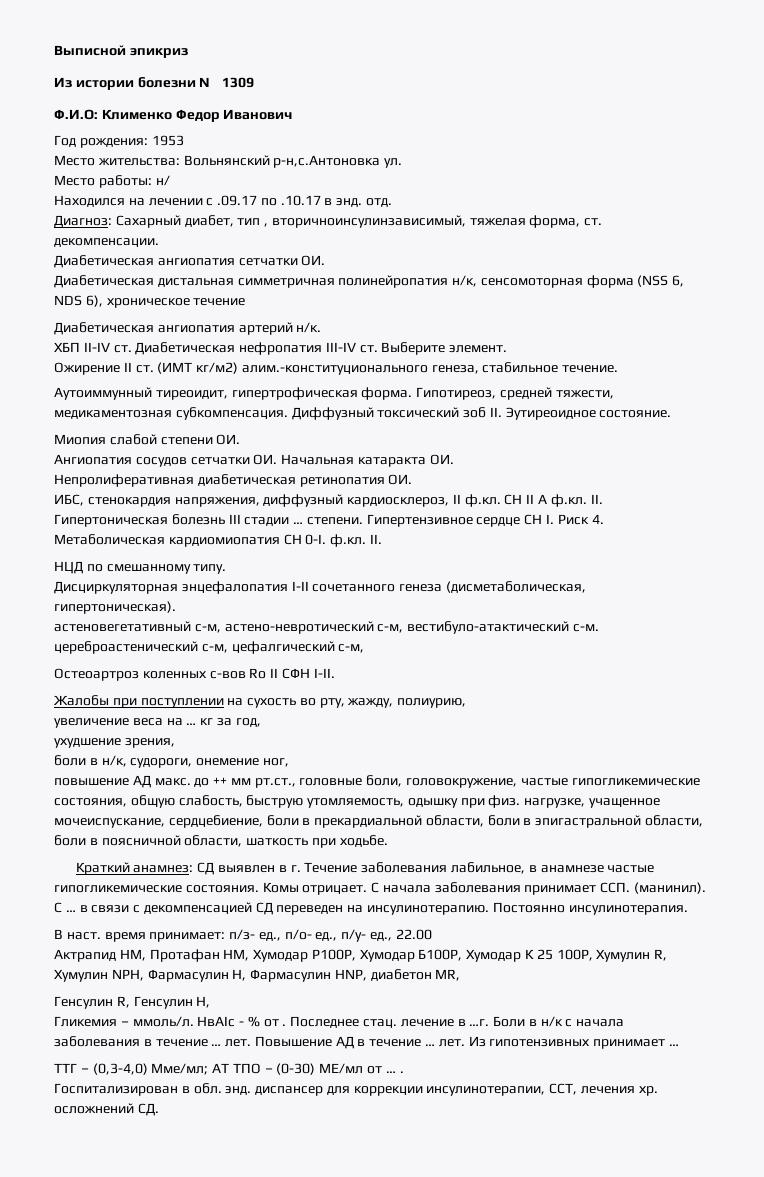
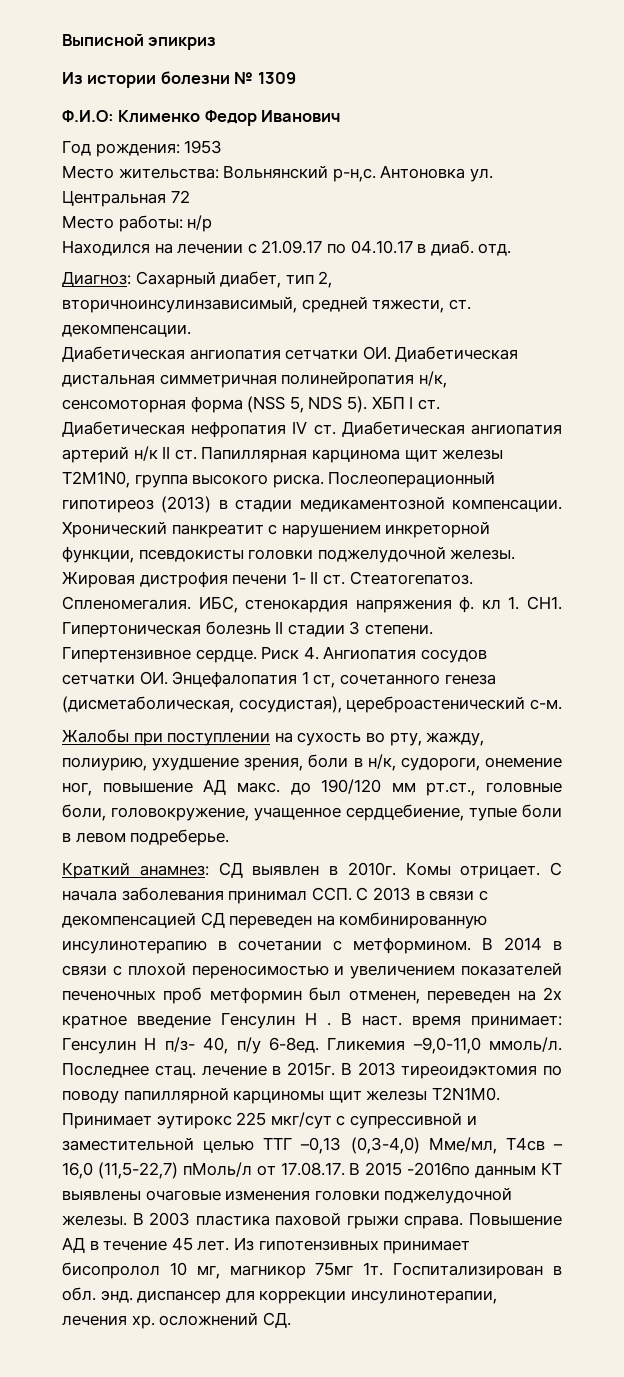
[273,155,381,168] р-н,с.Антоновка -> [332,165,466,182] р-н,с. Антоновка
(403, 163) none -> [62,190,190,207] Центральная 72
[155,175,170,186] н/ -> [187,215,213,232] н/р
[217,195,363,207] .09.17 по .10.17 в энд. -> [261,240,474,256] 21.09.17 по 04.10.17 в диаб.
[264,215,581,228] , вторичноинсулинзависимый, тяжелая форма, -> [318,271,333,288] [62,296,445,313] 2, вторичноинсулинзависимый, средней тяжести,
(326, 260) // -> (391, 353) none
[672,275,685,287] [54,295,246,308] [54,322,322,335] [54,342,508,355] [54,362,619,375] [54,387,614,400] [54,407,672,420] [54,434,241,445] [54,454,454,467] [54,474,413,487] [54,494,603,507] [54,514,604,527] [54,534,382,547] [54,561,227,574] [54,581,586,594] [54,601,176,614] [54,621,599,634] [54,641,365,654] [54,668,335,681] 6, NDS 6), хроническое течение // Диабетическая ангиопатия артерий н/к. // ХБП II-IV ст. Диабетическая нефропатия III-IV ст. Выберите элемент. // Ожирение II ст. (ИМТ кг/м2) алим.-конституционального генеза, стабильное течение. // Аутоиммунный тиреоидит, гипертрофическая форма. Гипотиреоз, средней тяжести, медикаментозная субкомпенсация. Диффузный токсический зоб II. Эутиреоидное состояние. // Миопия слабой степени ОИ. // Ангиопатия сосудов сетчатки ОИ. Начальная катаракта ОИ. // Непролиферативная диабетическая ретинопатия ОИ. // ИБС, стенокардия напряжения, диффузный кардиосклероз, II ф.кл. СН II А ф.кл. II. Гипертоническая болезнь III стадии … степени. Гипертензивное сердце СН I. Риск 4. Метаболическая кардиомиопатия СН 0-I. ф.кл. II. // НЦД по смешанному типу. // Дисциркуляторная энцефалопатия I-II сочетанного генеза (дисметаболическая, гипертоническая). // астеновегетативный с-м, астено-невротический с-м, вестибуло-атактический с-м. цереброастенический с-м, цефалгический с-м, // Остеоартроз коленных с-вов Rо II СФН I-II. -> [289,396,440,413] [62,421,562,438] [62,446,504,463] [62,471,496,488] [62,496,562,513] [62,521,491,538] [62,546,516,563] [62,571,473,588] [62,596,562,613] [62,621,433,638] [62,646,487,663] [62,671,496,688] [62,696,562,713] 5, NDS 5). ХБП I ст. Диабетическая нефропатия IV ст. Диабетическая ангиопатия артерий н/к II ст. Папиллярная карцинома щит железы Т2М1N0, группа высокого риска. Послеоперационный гипотиреоз (2013) в стадии медикаментозной компенсации. Хронический панкреатит с нарушением инкреторной функции, псевдокисты головки поджелудочной железы. Жировая дистрофия печени 1- II ст. Стеатогепатоз. Спленомегалия. ИБС, стенокардия напряжения ф. кл 1. СН1. Гипертоническая болезнь II стадии 3 степени. Гипертензивное сердце. Риск 4. Ангиопатия сосудов сетчатки ОИ. Энцефалопатия 1 ст, сочетанного генеза (дисметаболическая, сосудистая), цереброастенический с-м.
[54,718,261,728] // увеличение веса на … кг за год, // -> (147, 764) none
(175, 743) // -> (304, 764) none
(289, 762) // -> (92, 789) none
[213,777,228,785] ++ -> [321,779,382,794] 190/120
[520,778,700,786] [54,795,661,808] [54,815,704,828] [54,835,388,848] частые гипогликемические состояния, общую слабость, быструю утомляемость, одышку при физ. нагрузке, учащенное мочеиспускание, сердцебиение, боли в прекардиальной области, боли в эпигастральной области, боли в поясничной области, шаткость при ходьбе. -> [254,804,562,821] [62,829,230,846] учащенное сердцебиение, тупые боли в левом подреберье.
[290,862,655,874] [54,885,259,893] г. Течение заболевания лабильное, в анамнезе частые гипогликемические состояния. -> [347,862,396,876] 2010г.
[524,882,707,895] [54,902,76,913] принимает ССП. (манинил). С … -> [228,887,411,904] принимал ССП. С 2013
[367,902,688,915] [54,929,432,942] [54,949,668,962] [54,969,461,982] [54,996,211,1009] [54,1016,625,1028] [54,1036,252,1047] инсулинотерапию. Постоянно инсулинотерапия. // В наст. время принимает: п/з- ед., п/о- ед., п/у- ед., 22.00 // Актрапид НМ, Протафан НМ, Хумодар Р100Р, Хумодар Б100Р, Хумодар К 25 100Р, Хумулин R, Хумулин NРН, Фармасулин Н, Фармасулин НNР, диабетон МR, // Генсулин R, Генсулин Н, // Гликемия – ммоль/л. НвАIс - % от . Последнее стац. лечение в …г. Боли в н/к с начала заболевания в течение … лет. -> [339,912,488,929] [62,937,562,954] [62,962,562,979] [62,987,562,1004] [62,1012,562,1029] [62,1037,562,1054] [62,1062,562,1079] [62,1087,500,1104] [62,1112,477,1129] [62,1137,564,1154] [62,1162,563,1179] [62,1187,513,1204] [62,1212,464,1229] комбинированную инсулинотерапию в сочетании с метформином. В 2014 в связи с плохой переносимостью и увеличением показателей печеночных проб метформин был отменен, переведен на 2х кратное введение Генсулин Н . В наст. время принимает: Генсулин Н п/з- 40, п/у 6-8ед. Гликемия –9,0-11,0 ммоль/л. Последнее стац. лечение в 2015г. В 2013 тиреоидэктомия по поводу папиллярной карциномы щит железы Т2N1M0. Принимает эутирокс 225 мкг/сут с супрессивной и заместительной целью ТТГ –0,13 (0,3-4,0) Мме/мл, Т4св – 16,0 (11,5-22,7) пМоль/л от 17.08.17. В 2015 -2016по данным КТ выявлены очаговые изменения головки поджелудочной железы. В 2003 пластика паховой грыжи справа.
[425,1044,436,1046] … -> [171,1237,193,1251] 45
[668,1044,679,1046] [54,1063,404,1075] … // ТТГ – (0,3-4,0) Мме/мл; АТ ТПО – (0-30) МЕ/мл от … . // -> [62,1262,384,1279] бисопролол 10 мг, магникор 75мг 1т.
[549,1083,578,1095] ССТ, -> (497, 1297) none

